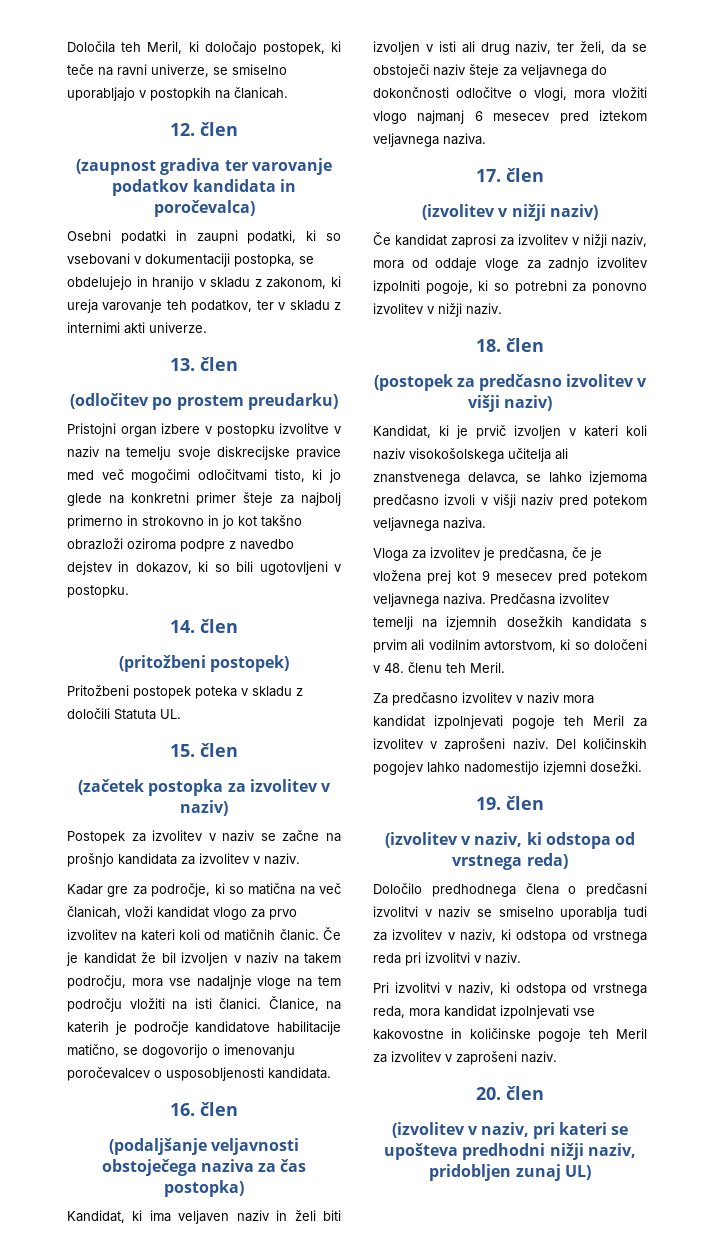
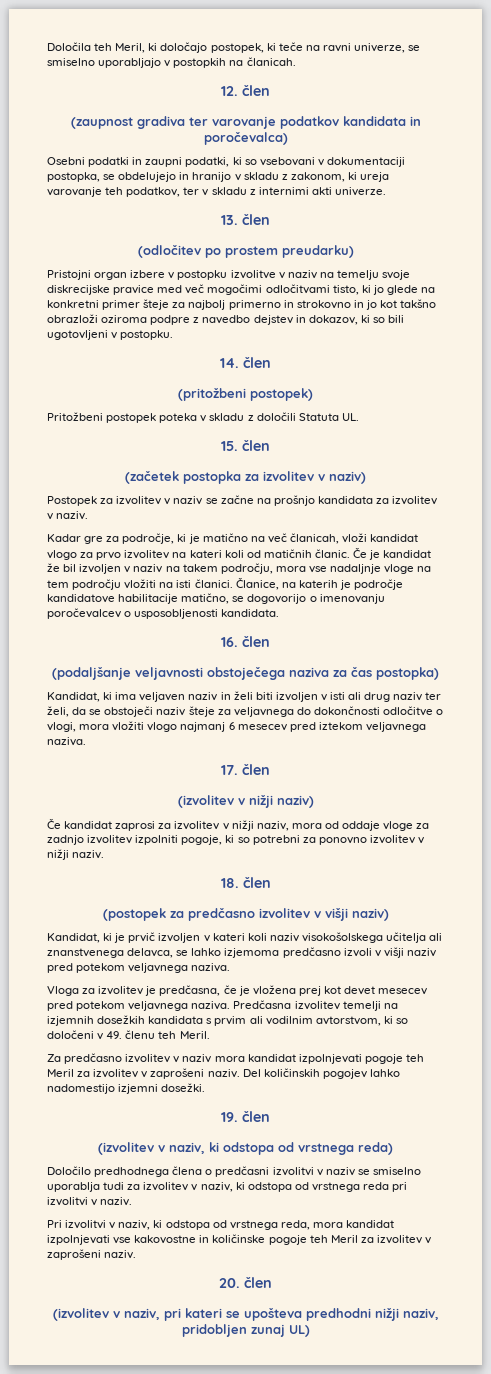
[228,883,296,895] so matična -> [188,533,248,544] je matično
[515,41,552,54] naziv, -> [393,692,423,701] naziv
[482,570,490,581] 9 -> [344,986,376,995] devet
[384,663,404,673] 48. -> [106,1031,123,1039] 49.

